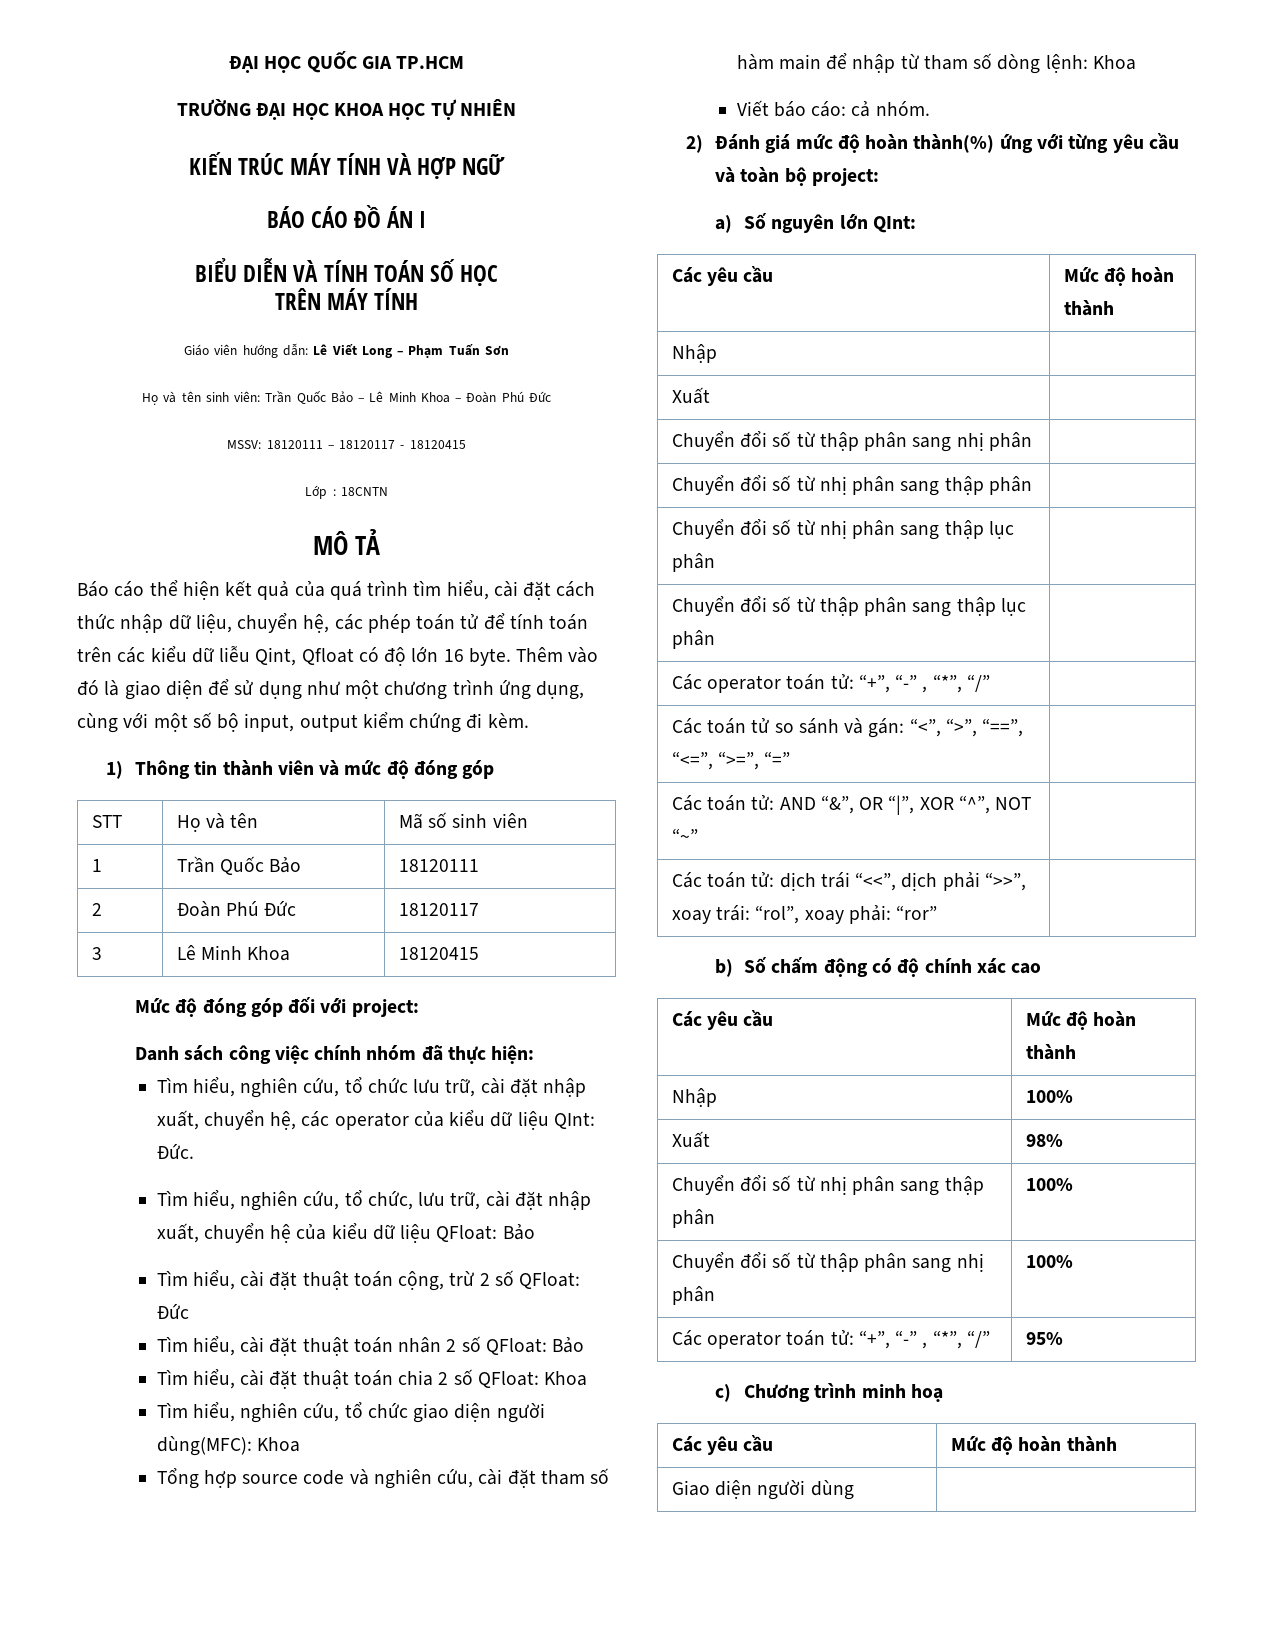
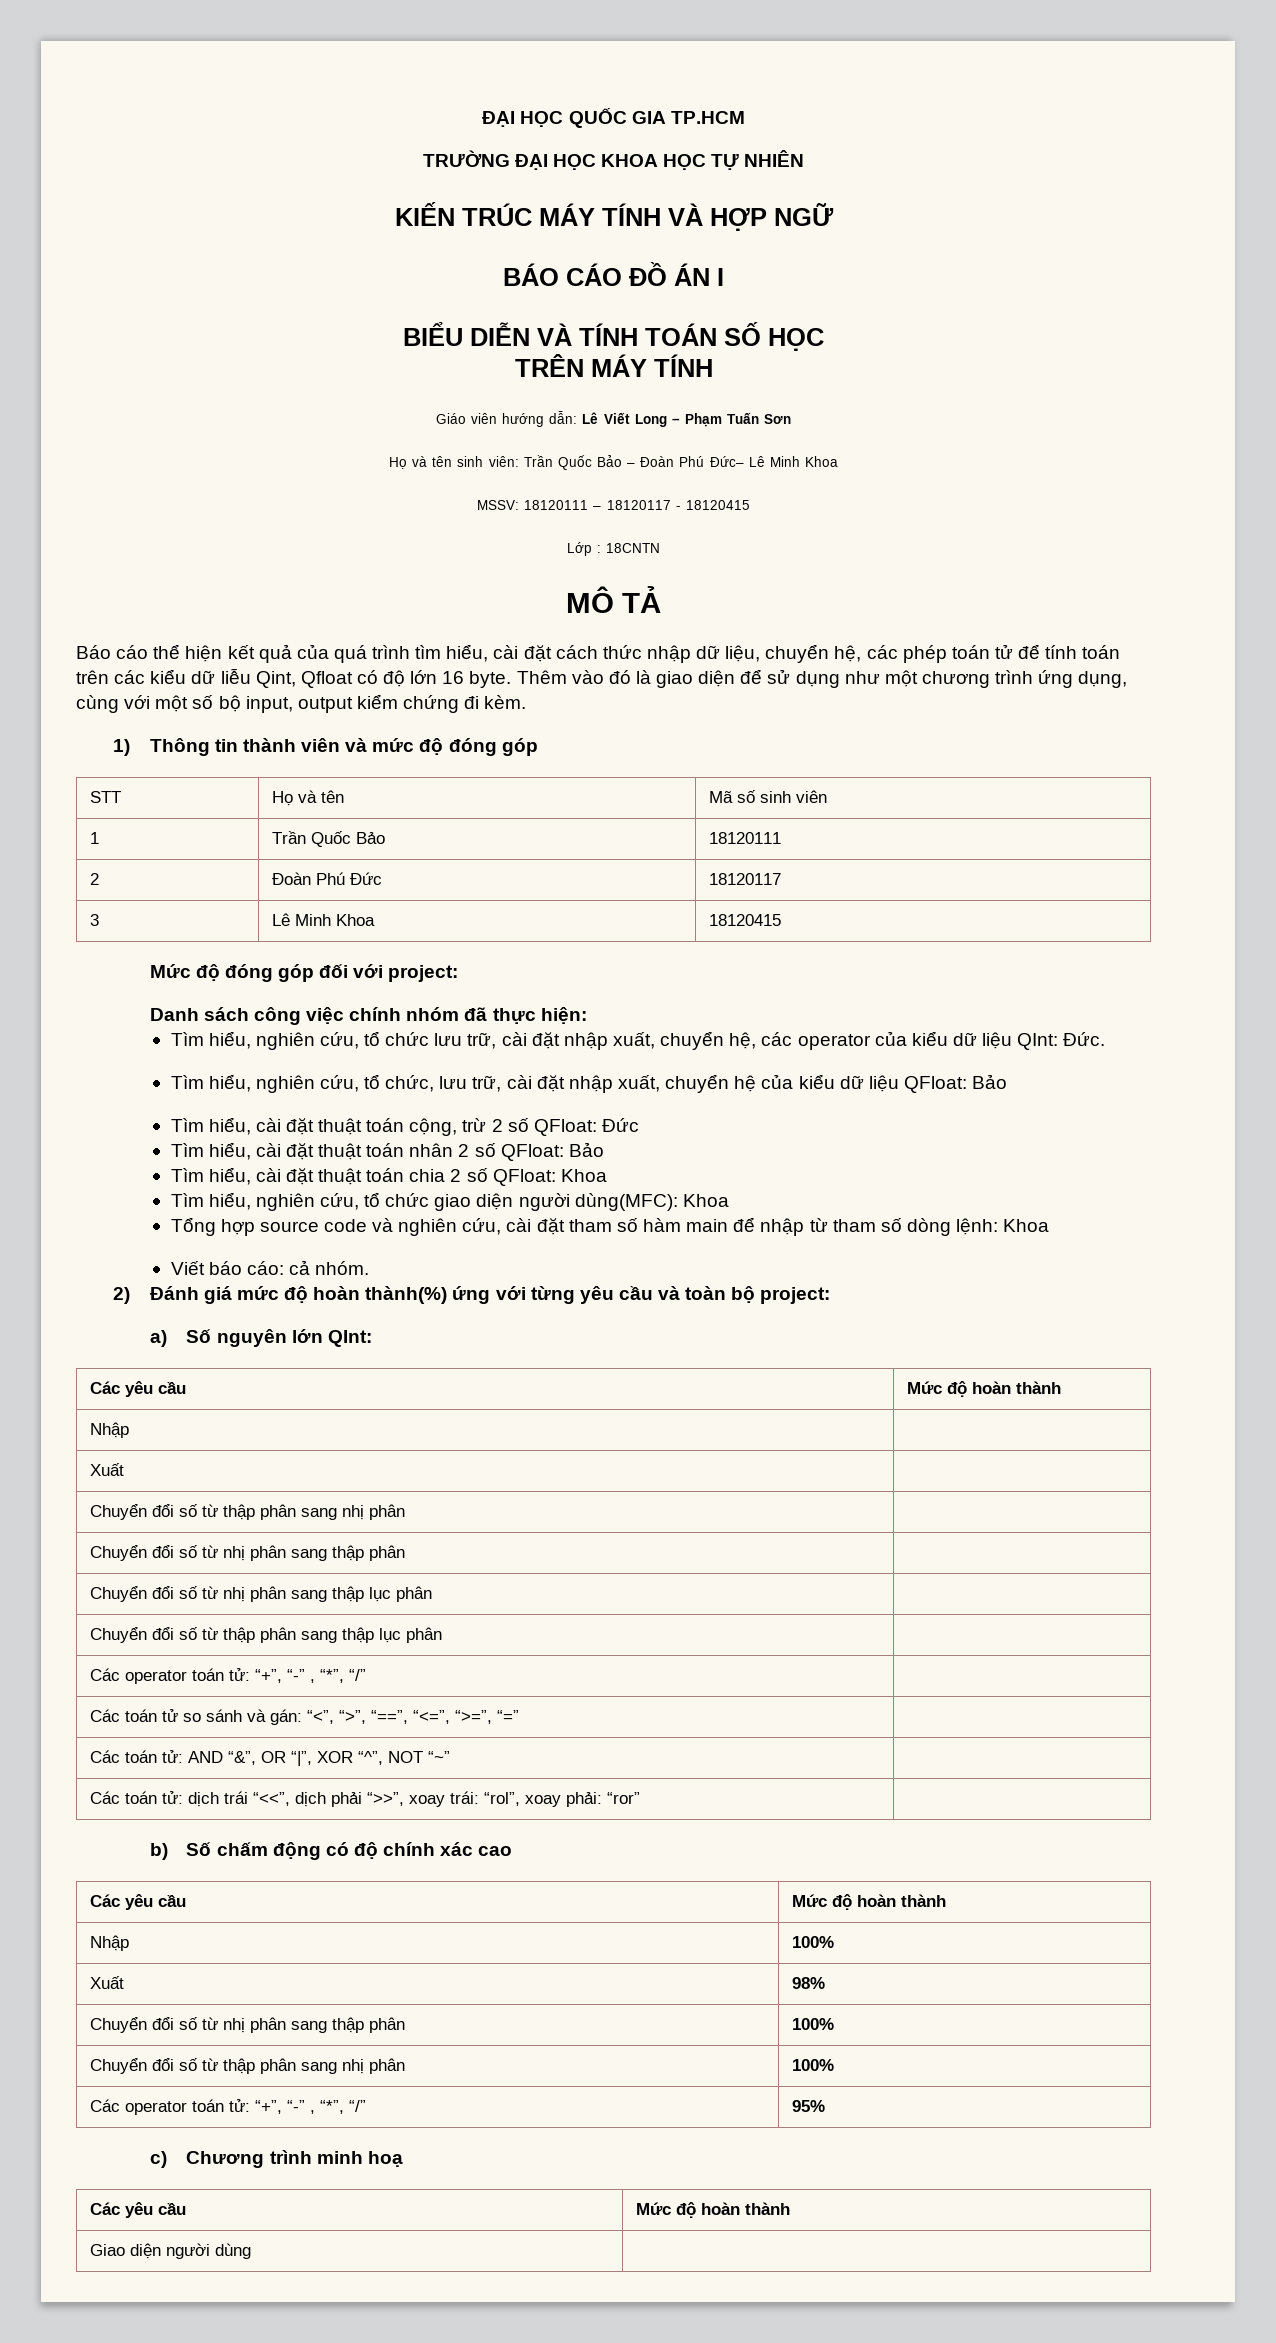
[369,391,551,403] Lê Minh Khoa – Đoàn Phú Đức -> [640,456,838,467] Đoàn Phú Đức– Lê Minh Khoa

